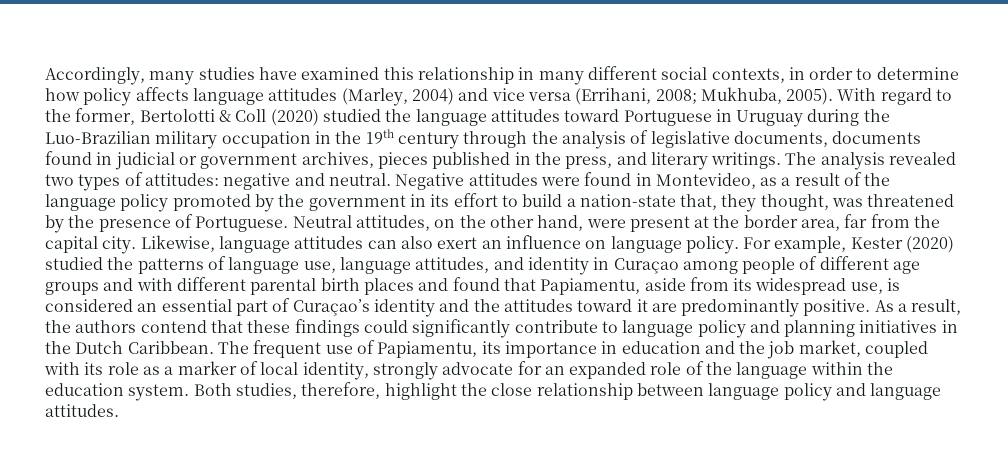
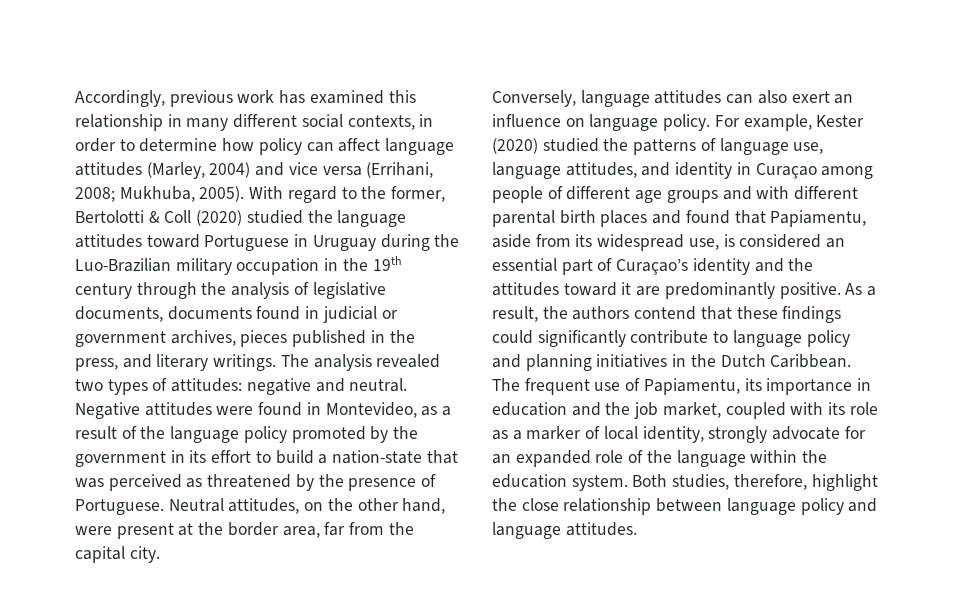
[149,67,297,85] many studies have -> [169,90,306,107] previous work has
[135,87,189,101] affects -> [306,138,381,152] can affect
[680,194,864,212] that, they thought, was -> [426,450,458,464] [75,474,203,491] that was perceived as
[140,235,215,252] Likewise, -> [492,90,576,107] // Conversely,

